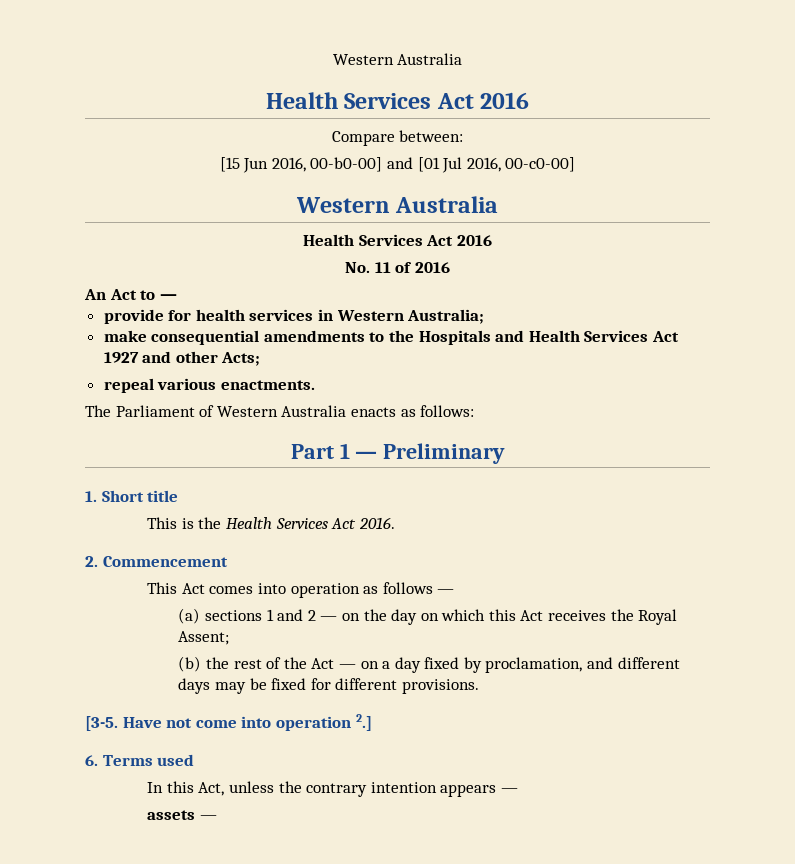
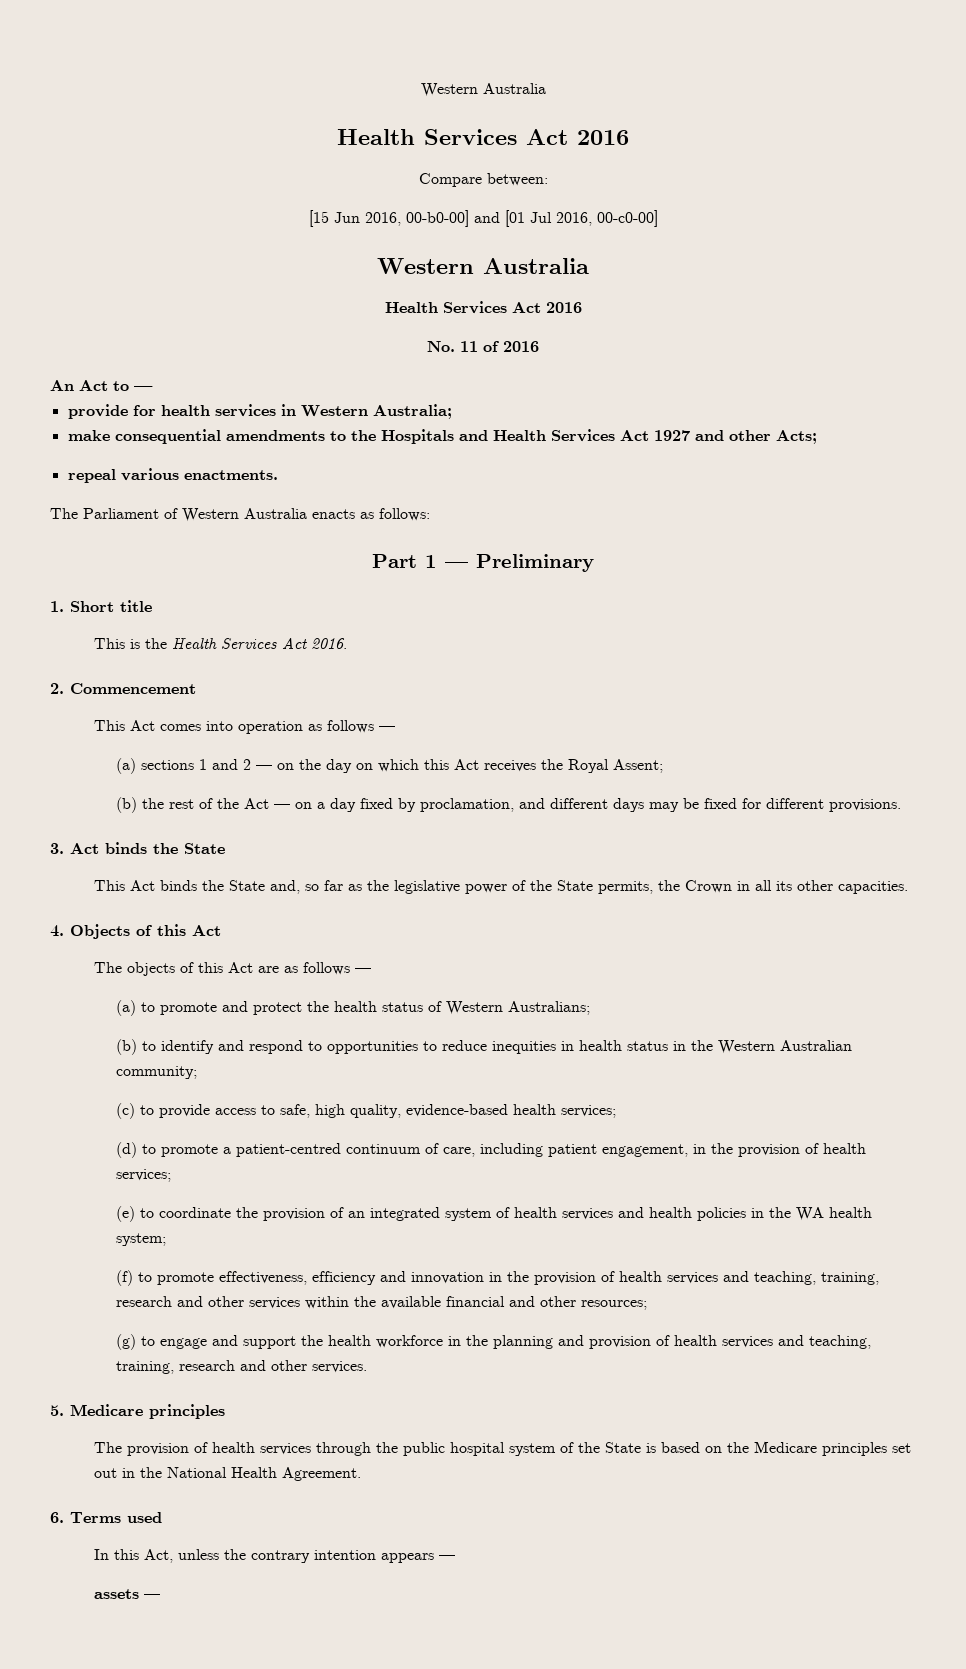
[85,714,372,731] [3-5. Have not come into operation 2.] -> [50,842,225,854] [93,880,908,894] [50,924,221,939] [93,962,371,976] [115,1000,590,1016] [115,1039,852,1055] [115,1066,197,1079] [115,1103,616,1119] [115,1142,866,1158] [115,1169,171,1182] [115,1206,872,1222] [115,1233,166,1246] [115,1270,879,1286] [115,1296,647,1310] [115,1334,871,1350] [115,1360,367,1374] [50,1404,225,1419] [93,1441,911,1456] [93,1467,361,1481] 3. Act binds the State // This Act binds the State and, so far as the legislative power of the State permits, the Crown in all its other capacities. // 4. Objects of this Act // The objects of this Act are as follows — // (a) to promote and protect the health status of Western Australians; // (b) to identify and respond to opportunities to reduce inequities in health status in the Western Australian community; // (c) to provide access to safe, high quality, evidence-based health services; // (d) to promote a patient-centred continuum of care, including patient engagement, in the provision of health services; // (e) to coordinate the provision of an integrated system of health services and health policies in the WA health system; // (f) to promote effectiveness, efficiency and innovation in the provision of health services and teaching, training, research and other services within the available financial and other resources; // (g) to engage and support the health workforce in the planning and provision of health services and teaching, training, research and other services. // 5. Medicare principles // The provision of health services through the public hospital system of the State is based on the Medicare principles set out in the National Health Agreement.

